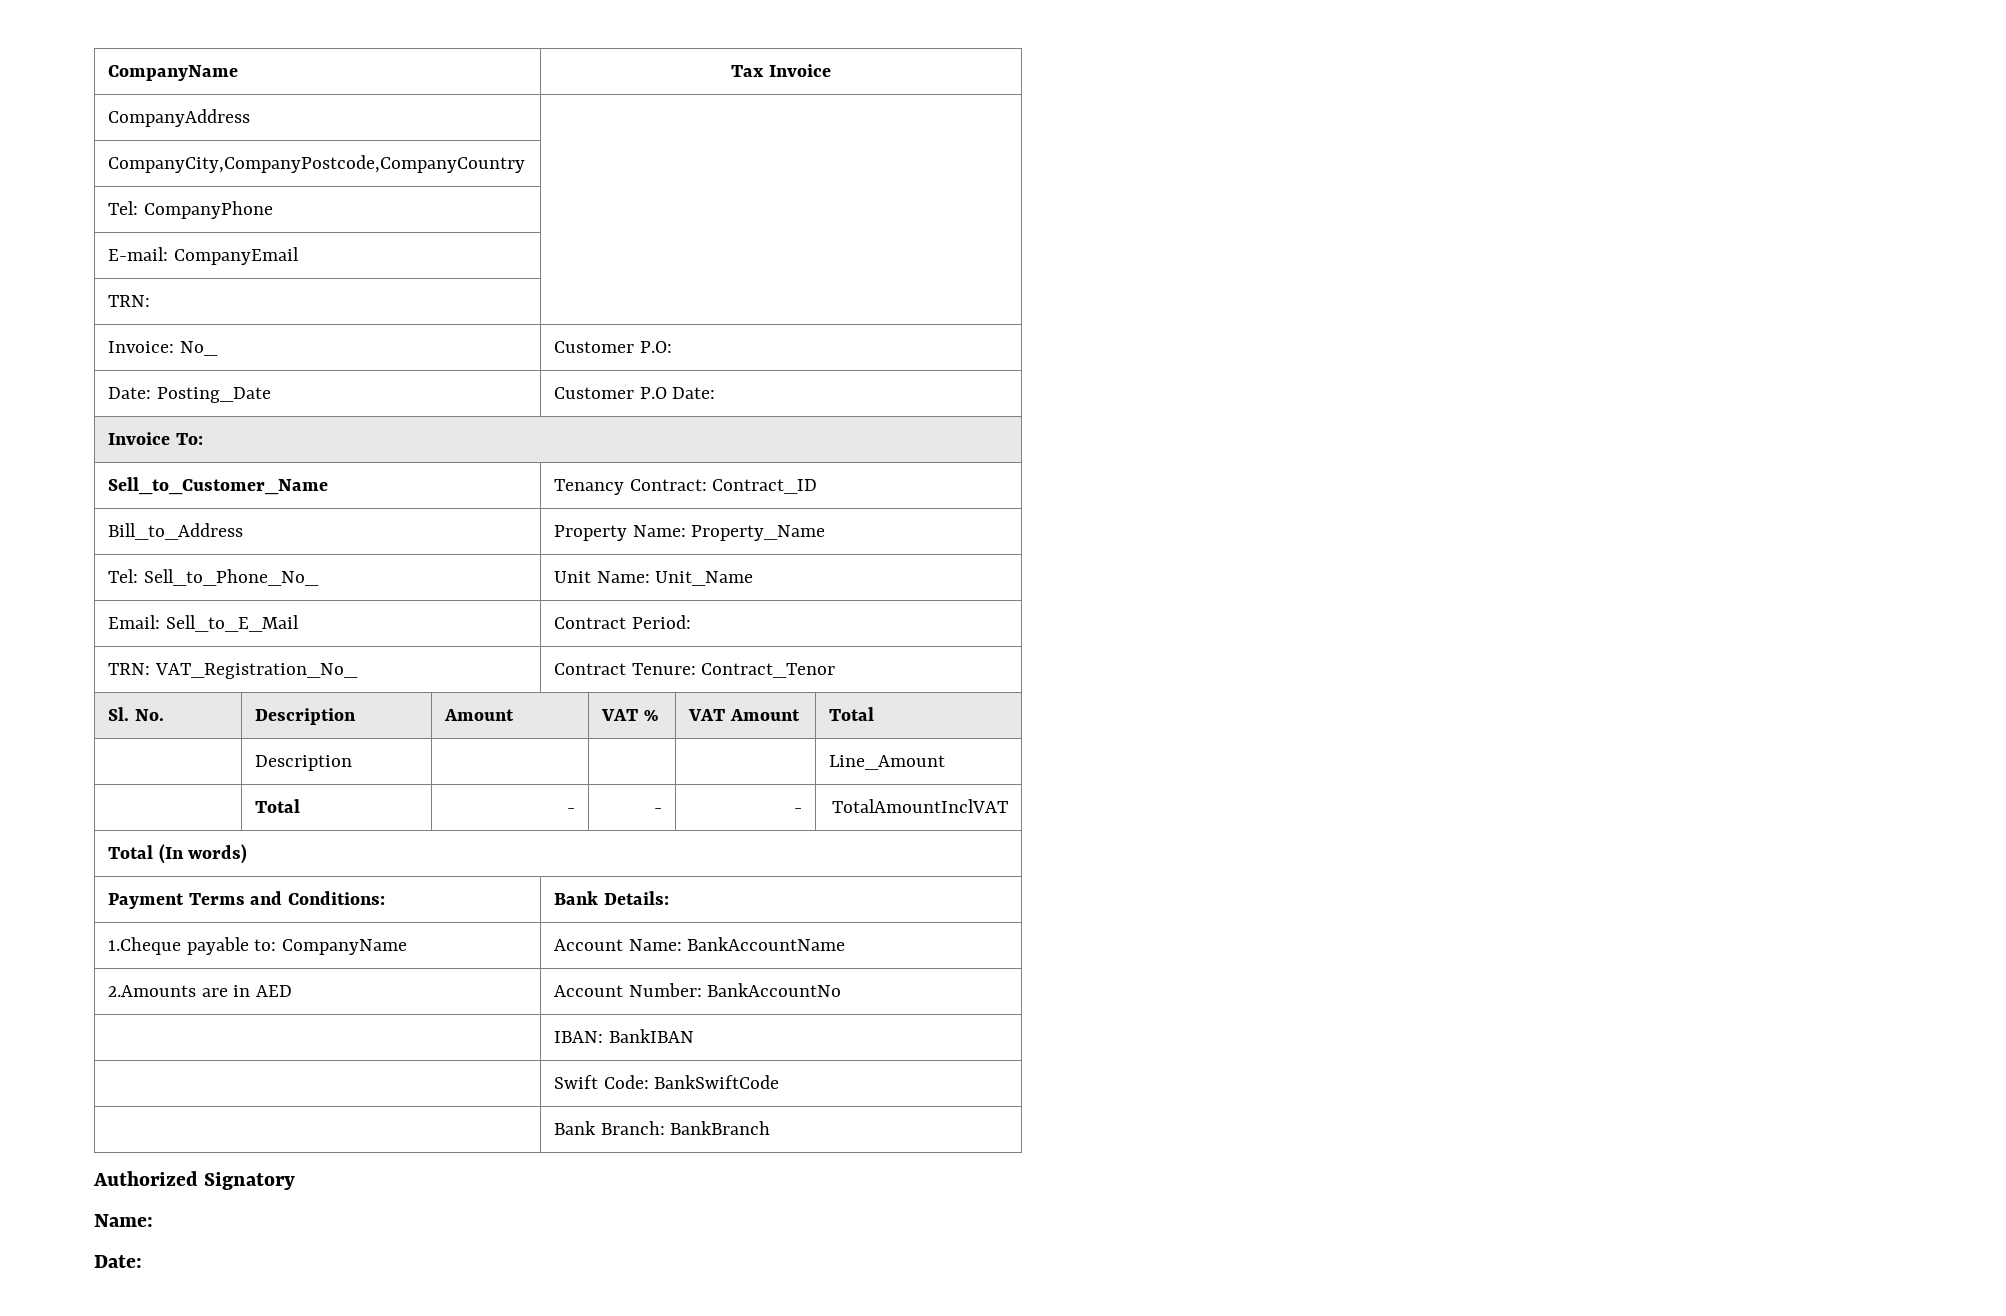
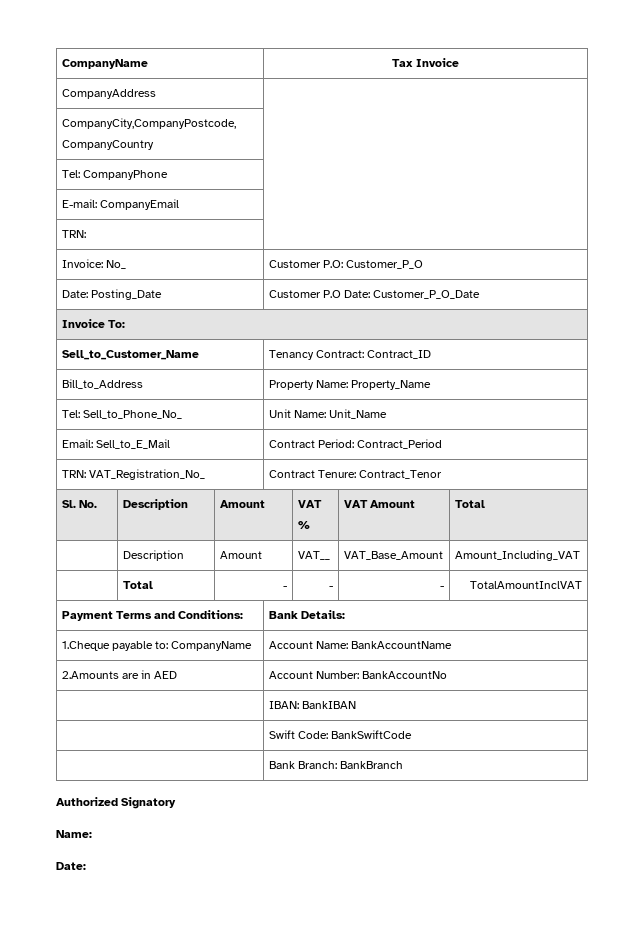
(672, 347) none -> [346,260,424,269] Customer_P_O
(716, 393) none -> [373,290,481,299] Customer_P_O_Date
(691, 622) none -> [357,439,443,449] Contract_Period
[829,755,946,770] | | | Line_Amount -> [219,551,262,559] [297,551,330,560] [343,551,443,560] [454,550,580,561] Amount | VAT__ | VAT_Base_Amount | Amount_Including_VAT
[108,844,248,864] // Total (In words) -> (583, 585) none

